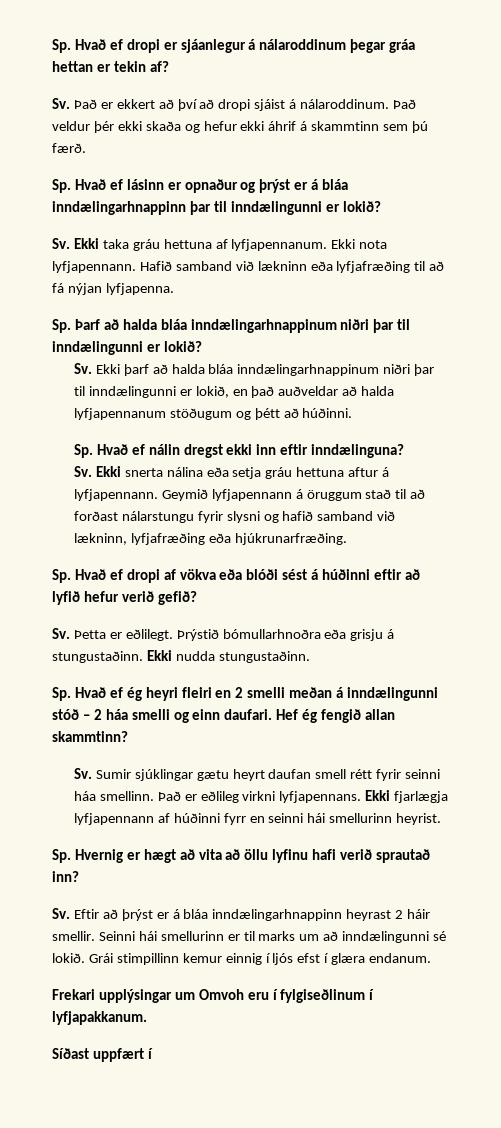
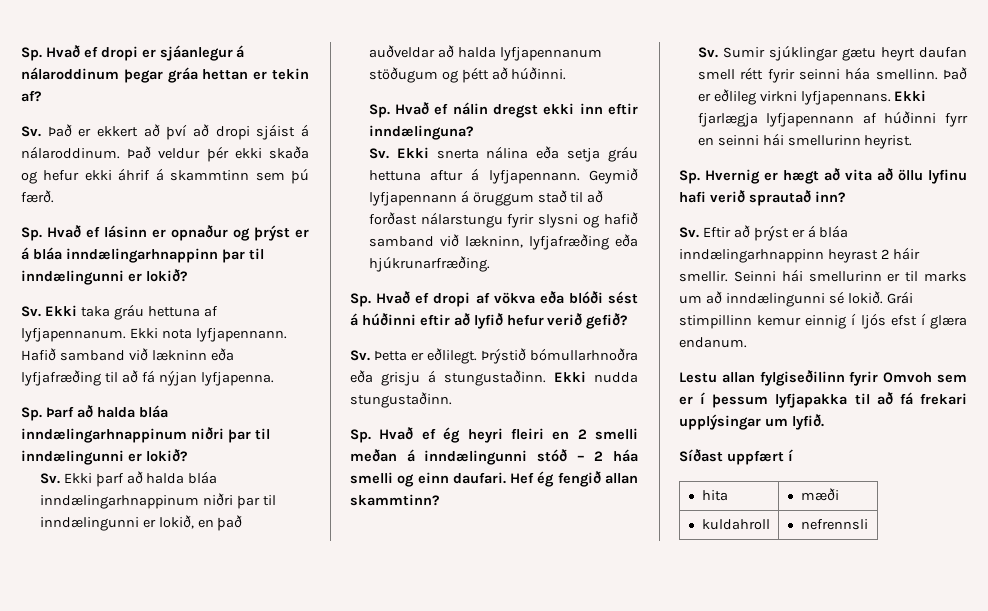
[52,989,375,1003] [52,1011,147,1025] Frekari upplýsingar um Omvoh eru í fylgiseðlinum í lyfjapakkanum. -> [679,370,967,386] [679,392,967,408] [679,414,824,430] Lestu allan fylgiseðilinn fyrir Omvoh sem er í þessum lyfjapakka til að fá frekari upplýsingar um lyfið.
(153, 1053) none -> [702,490,729,501] [801,488,840,501] [702,519,771,530] [801,519,869,530] // hita | mæði // kuldahroll | nefrennsli

